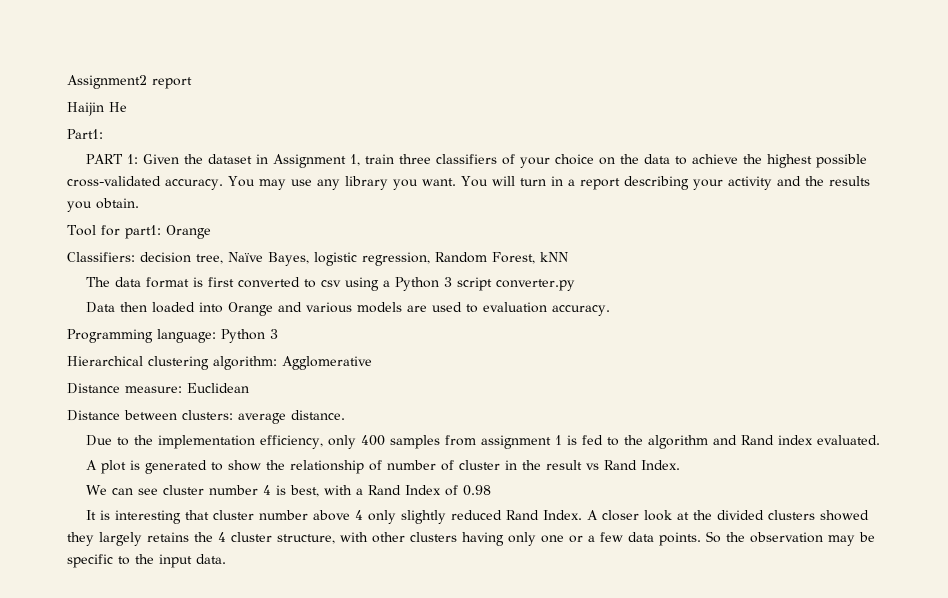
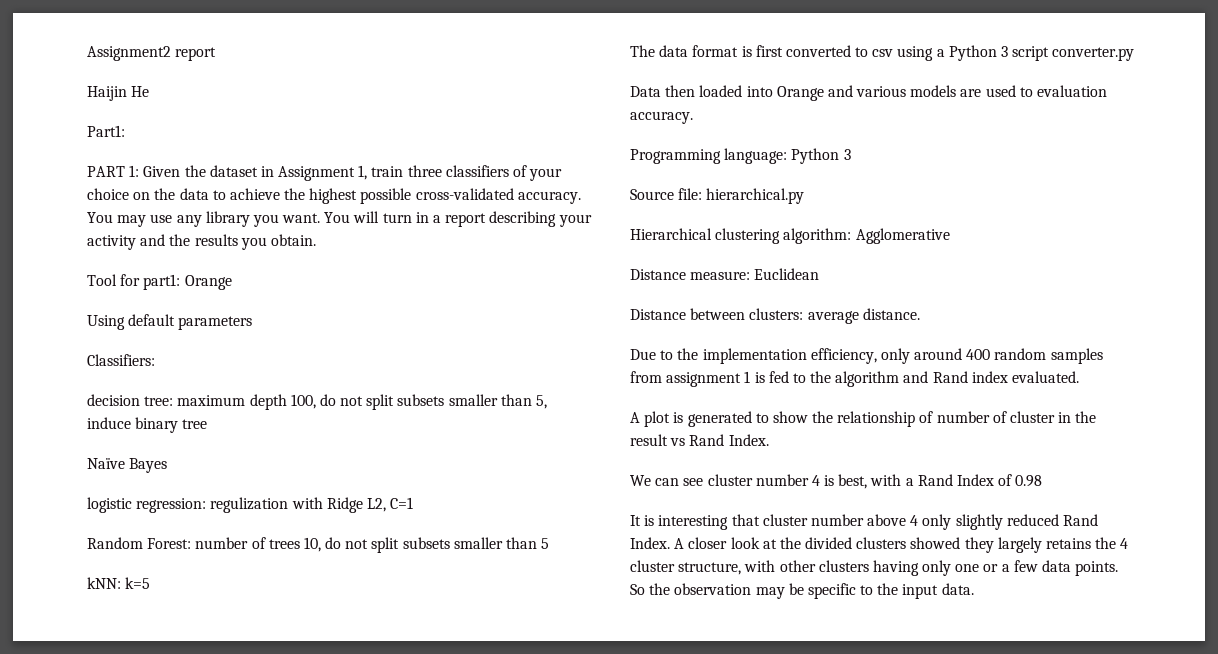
[67,252,568,266] Classifiers: decision tree, Naïve Bayes, logistic regression, Random Forest, kNN -> [87,314,253,330] [87,354,155,366] [87,394,548,410] [87,417,208,433] [87,458,168,473] [87,497,414,513] [87,537,550,553] [87,577,151,589] Using default parameters // Classifiers: // decision tree: maximum depth 100, do not split subsets smaller than 5, induce binary tree // Naïve Bayes // logistic regression: regulization with Ridge L2, C=1 // Random Forest: number of trees 10, do not split subsets smaller than 5 // kNN: k=5
(278, 334) none -> [630,188,805,204] // Source file: hierarchical.py
[361,435,386,446] 400 -> [914,348,1047,360] around 400 random

